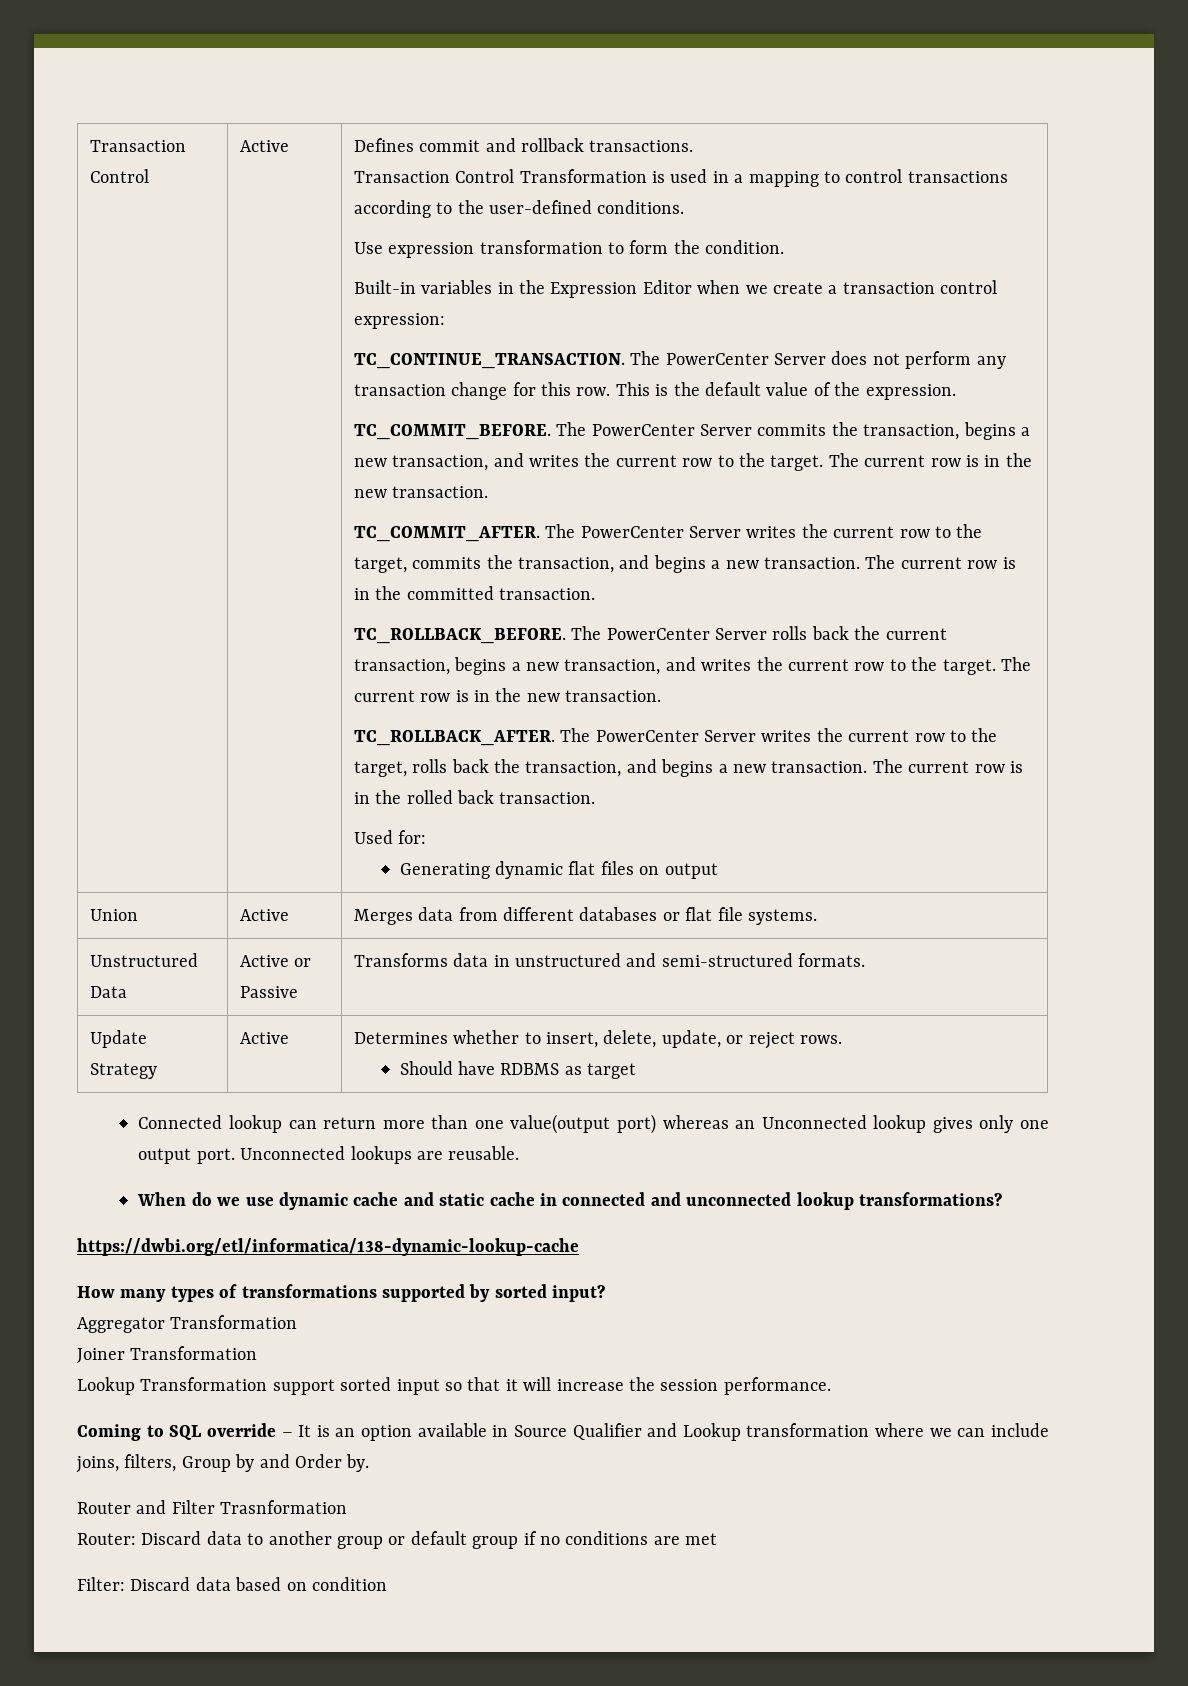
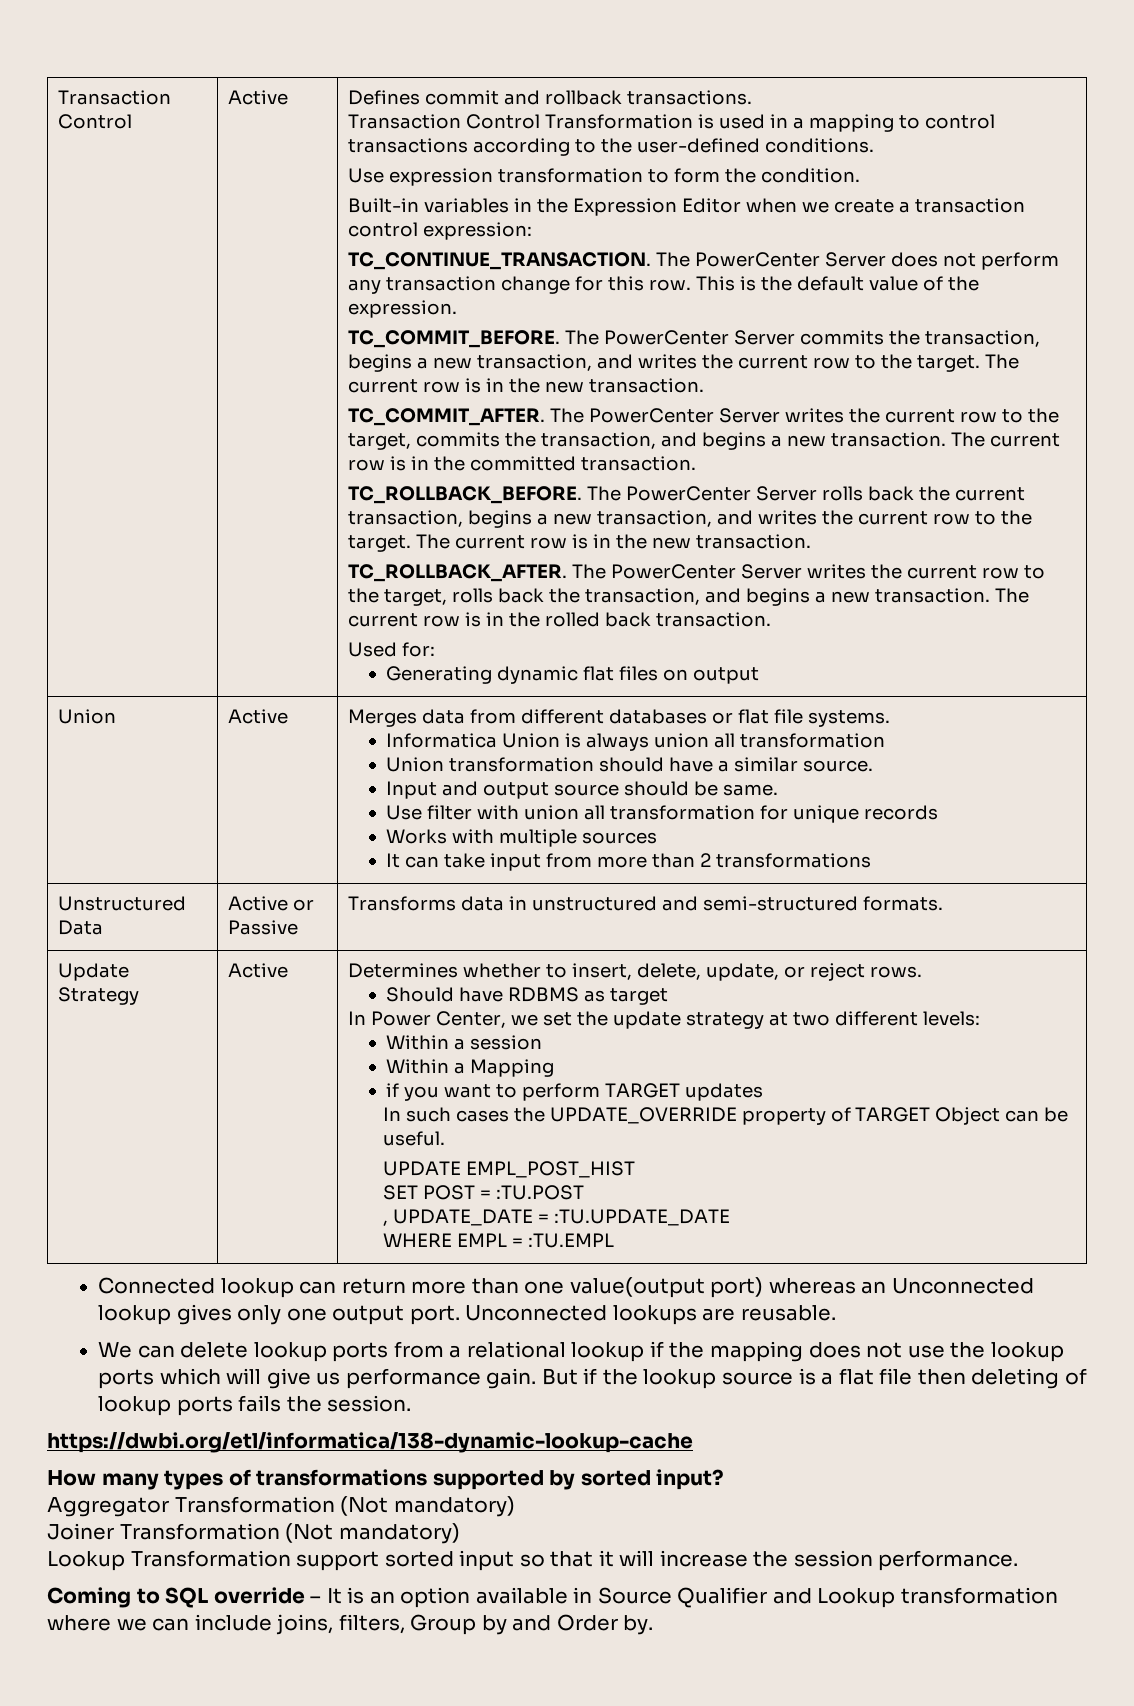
(818, 917) none -> [385,733,885,751] [385,757,873,772] [385,781,778,799] [385,805,938,823] [385,829,657,847] [385,853,871,871] // Informatica Union is always union all transformation // Union transformation should have a similar source. // Input and output source should be same. // Use filter with union all transformation for unique records // Works with multiple sources // It can take input from more than 2 transformations
(637, 1071) none -> [348,1011,981,1029] [385,1035,542,1050] [385,1059,554,1077] [385,1083,763,1101] [382,1107,1069,1125] [382,1131,445,1146] [382,1161,635,1178] [382,1185,584,1200] [382,1209,730,1226] [382,1233,614,1248] // In Power Center, we set the update strategy at two different levels: // Within a session // Within a Mapping // if you want to perform TARGET updates // In such cases the UPDATE_OVERRIDE property of TARGET Object can be useful. // UPDATE EMPL_POST_HIST // SET POST = :TU.POST // , UPDATE_DATE = :TU.UPDATE_DATE // WHERE EMPL = :TU.EMPL
[137,1192,1003,1210] When do we use dynamic cache and static cache in connected and unconnected lookup transformations? -> [98,1341,1064,1362] [98,1368,1087,1389] [98,1395,412,1416] We can delete lookup ports from a relational lookup if the mapping does not use the lookup ports which will give us performance gain. But if the lookup source is a flat file then deleting of lookup ports fails the session.
(298, 1322) none -> [340,1496,515,1517] (Not mandatory)
(258, 1353) none -> [285,1523,460,1544] (Not mandatory)
[77,1500,348,1514] [77,1531,718,1549] [77,1577,387,1591] // Router and Filter Trasnformation // Router: Discard data to another group or default group if no conditions are met // Filter: Discard data based on condition -> (654, 1625) none

